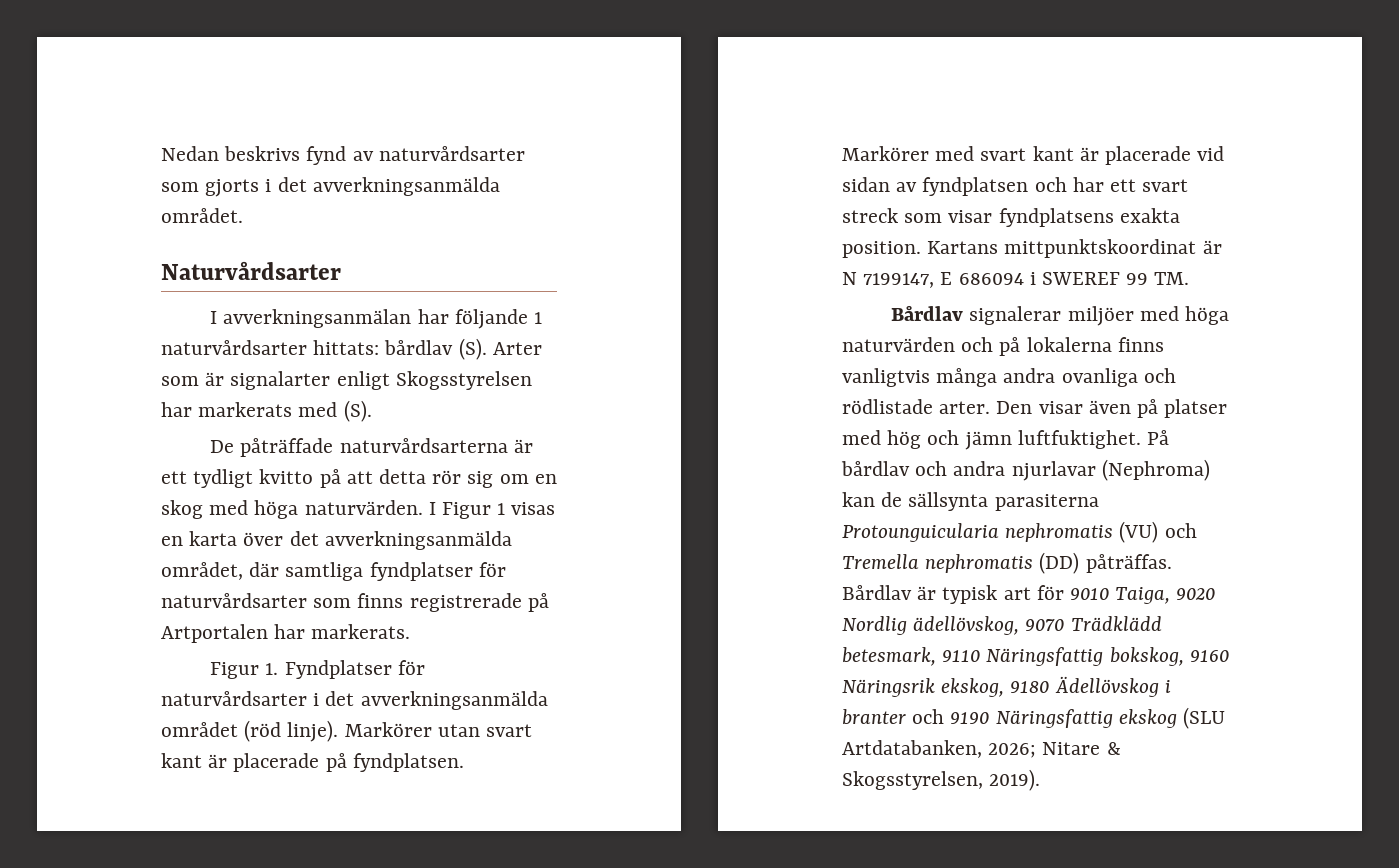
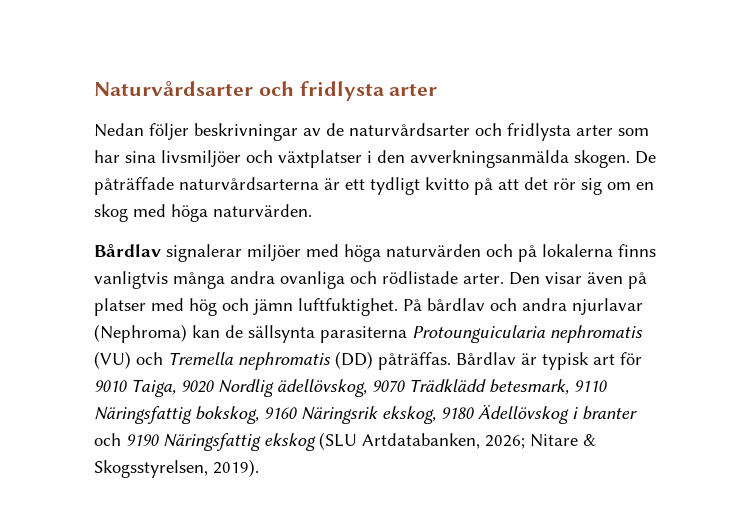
[161,146,525,165] [161,177,500,197] [161,208,243,223] [161,261,341,280] [210,309,543,329] [161,338,542,360] [161,371,532,390] [161,400,372,422] Nedan beskrivs fynd av naturvårdsarter som gjorts i det avverkningsanmälda området. // Naturvårdsarter // I avverkningsanmälan har följande 1 naturvårdsarter hittats: bårdlav (S). Arter som är signalarter enligt Skogsstyrelsen har markerats med (S). // -> [94,81,438,101] [94,123,649,141] [94,150,630,168] Naturvårdsarter och fridlysta arter // Nedan följer beskrivningar av de naturvårdsarter och fridlysta arter som har sina livsmiljöer och växtplatser i den avverkningsanmälda skogen.
[379,469,427,484] detta -> [524,177,548,190] det
[428,502,556,519] [161,531,512,550] [161,562,506,581] [161,593,549,612] [161,624,411,643] [210,660,425,679] [161,691,548,710] [161,720,533,742] [161,753,464,772] [842,146,1225,165] [842,177,1189,196] [842,208,1180,227] [842,239,1222,258] [842,272,1190,288] I Figur 1 visas en karta över det avverkningsanmälda området, där samtliga fyndplatser för naturvårdsarter som finns registrerade på Artportalen har markerats. // Figur 1. Fyndplatser för naturvårdsarter i det avverkningsanmälda området (röd linje). Markörer utan svart kant är placerade på fyndplatsen. Markörer med svart kant är placerade vid sidan av fyndplatsen och har ett svart streck som visar fyndplatsens exakta position. Kartans mittpunktskoordinat är N 7199147, E 686094 i SWEREF 99 TM. -> (312, 210) none

